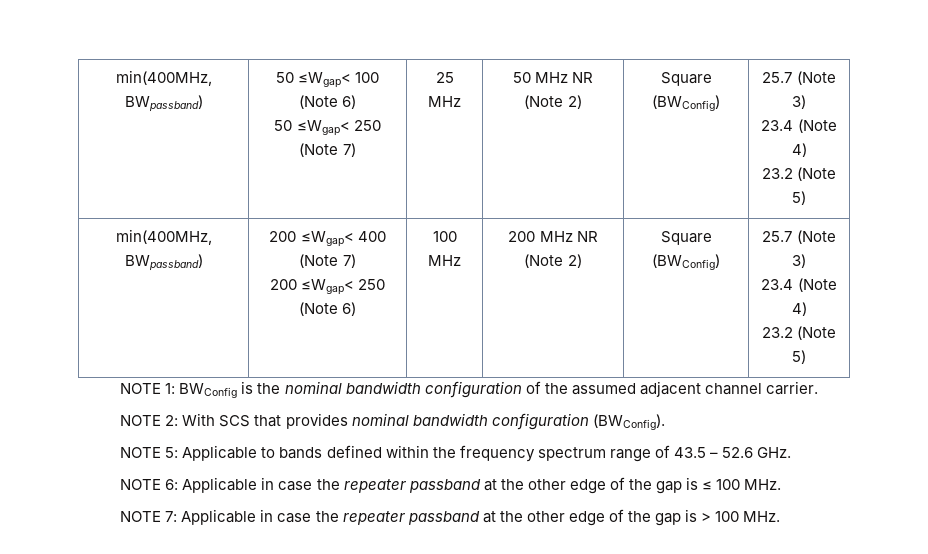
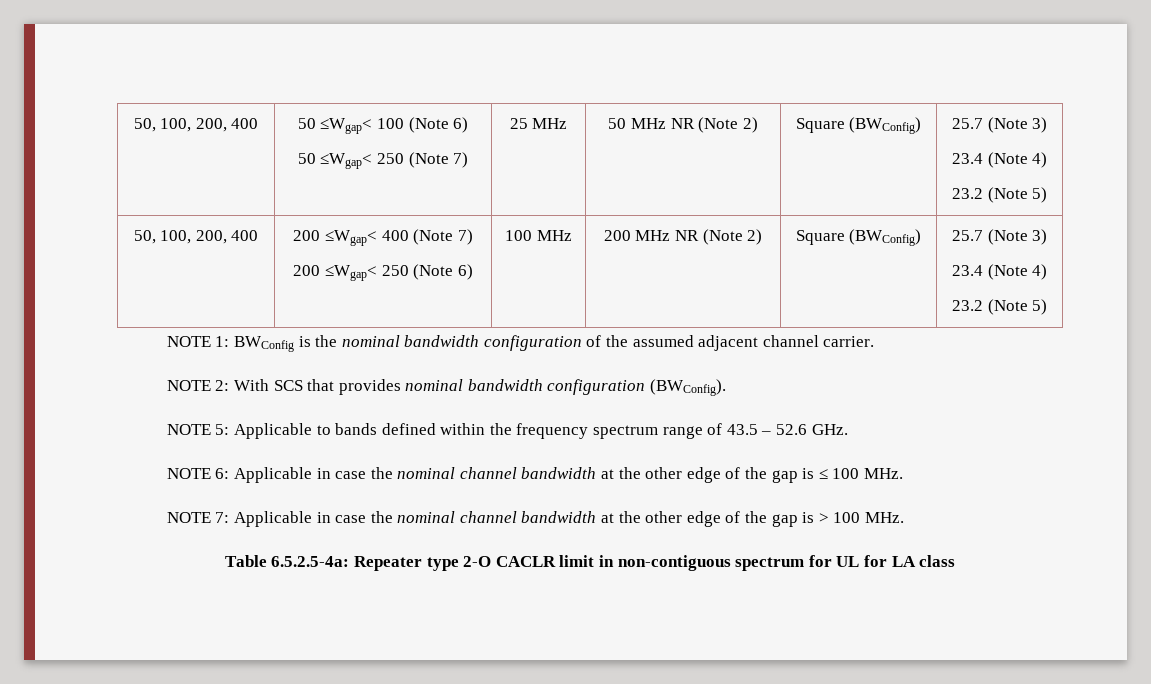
[115,70,212,86] [124,95,203,112] min(400MHz, BWpassband) -> [133,118,259,132] 50, 100, 200, 400
[115,229,212,245] [124,254,203,271] min(400MHz, BWpassband) -> [133,230,259,244] 50, 100, 200, 400
[343,479,481,493] repeater passband -> [397,467,597,479] nominal channel bandwidth
[342,511,480,525] repeater passband -> [397,511,597,523] nominal channel bandwidth
(781, 516) none -> [224,555,956,571] // Table 6.5.2.5-4a: Repeater type 2-O CACLR limit in non-contiguous spectrum for UL for LA class

